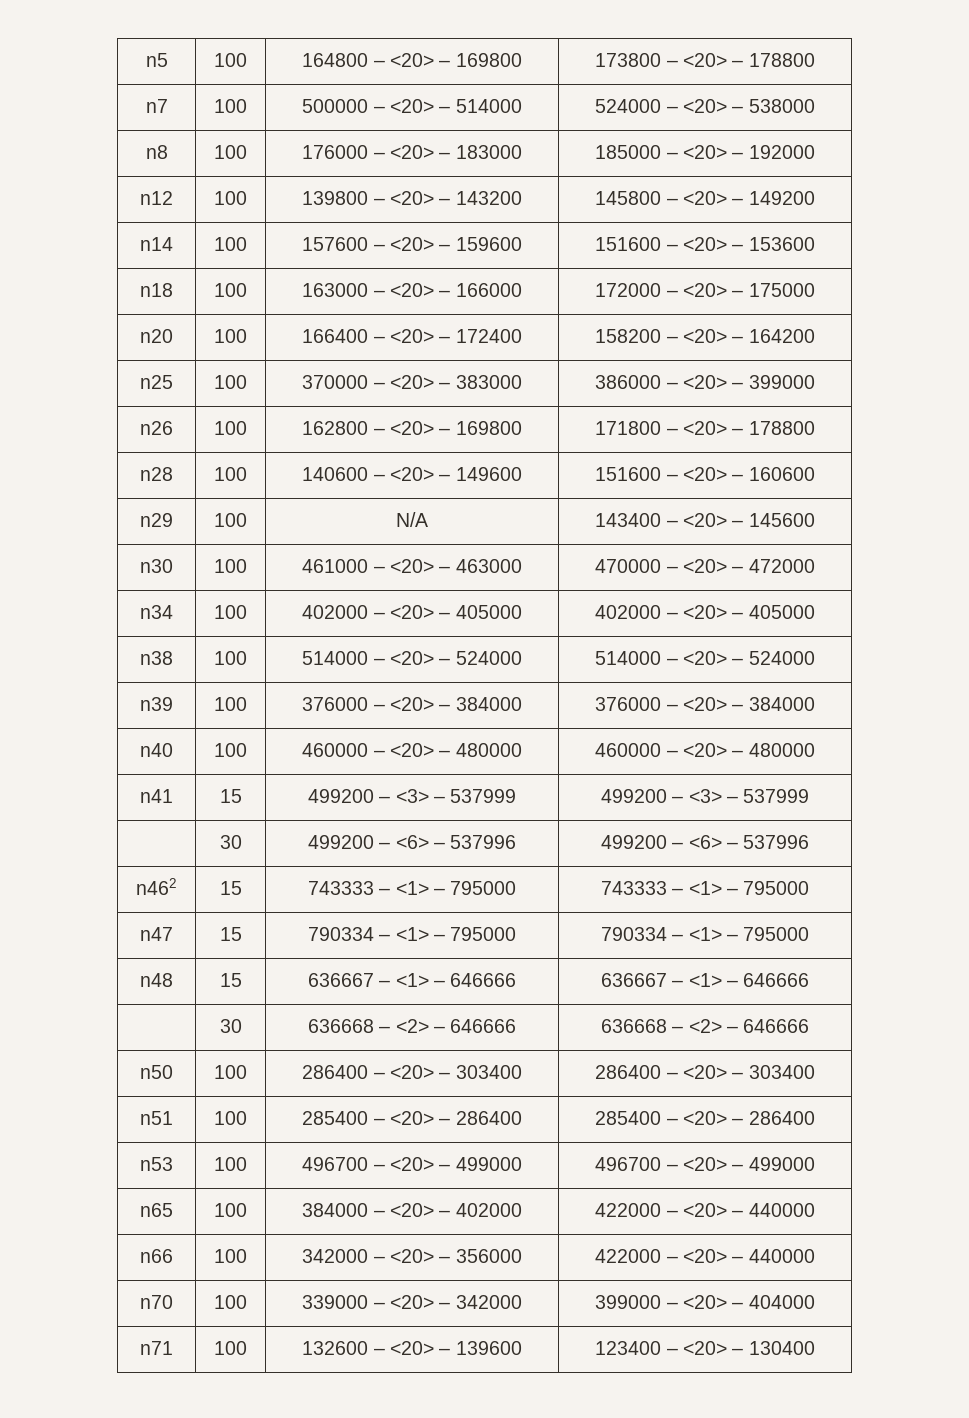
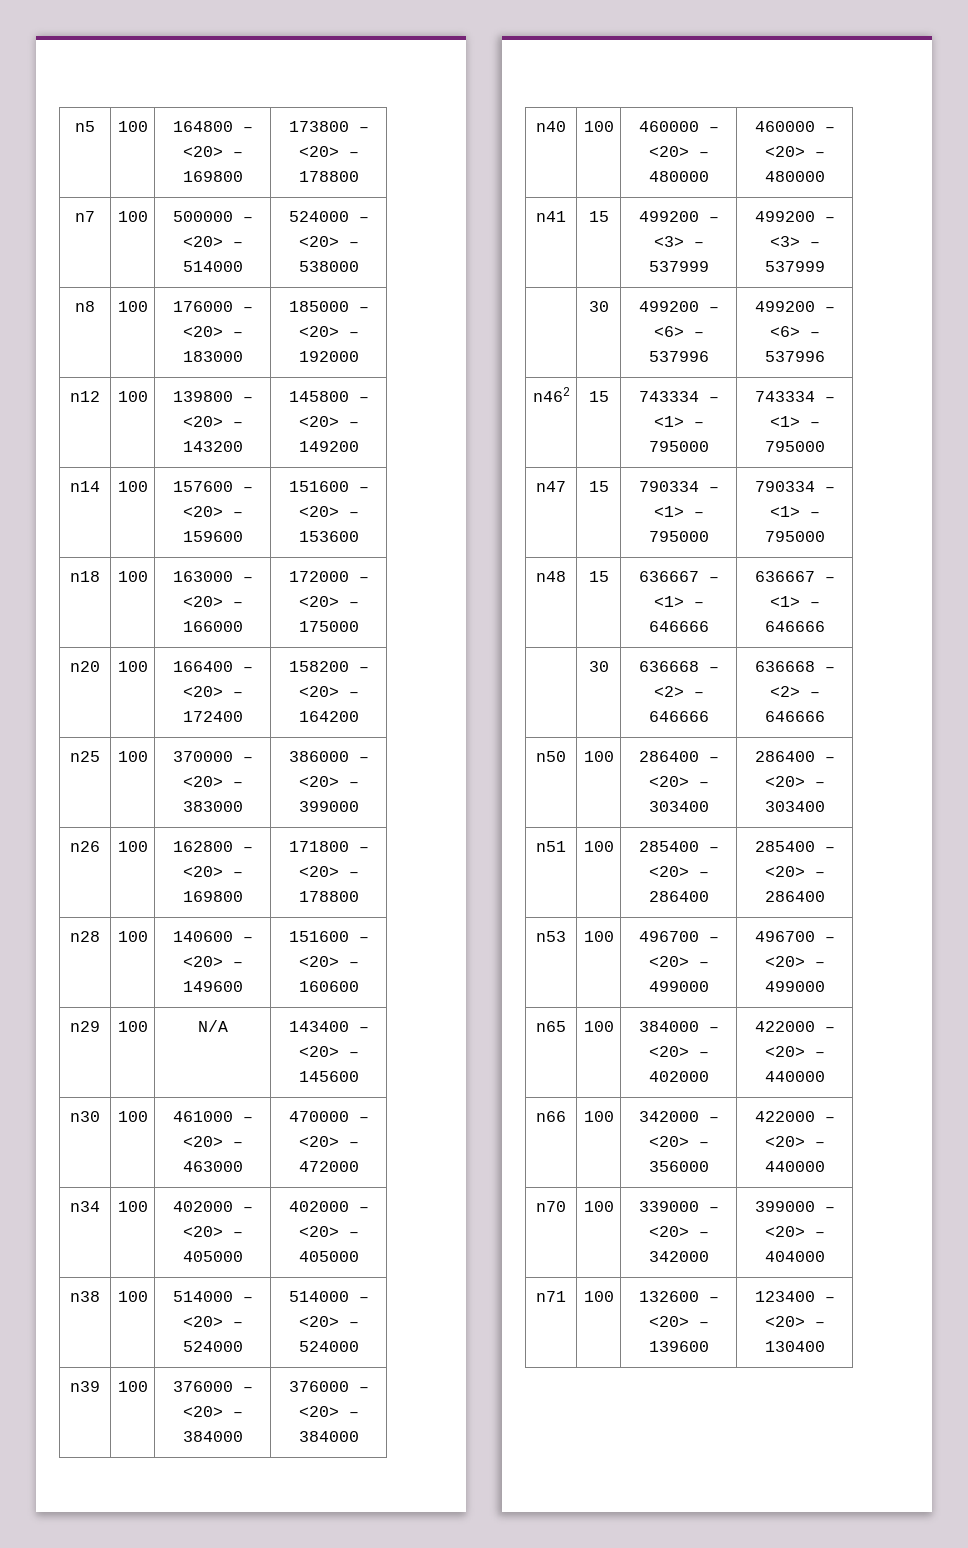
[307,881,517,895] [600,881,667,895] 743333 – <1> – 795000 | 743333 -> [638,391,719,402] [653,416,704,427] [648,441,709,452] [754,391,815,402] 743334 – <1> – 795000 | 743334

